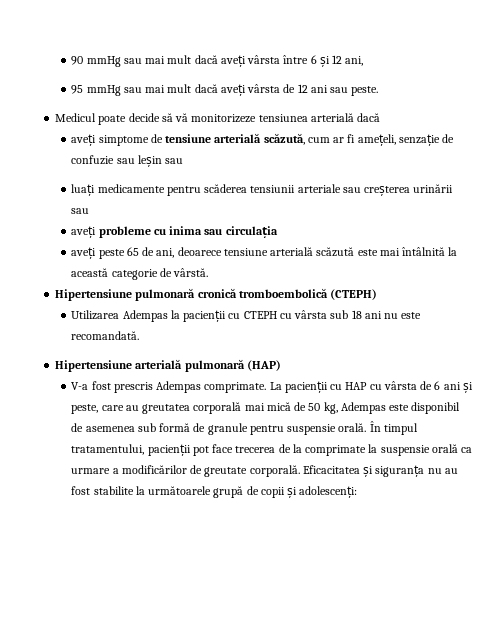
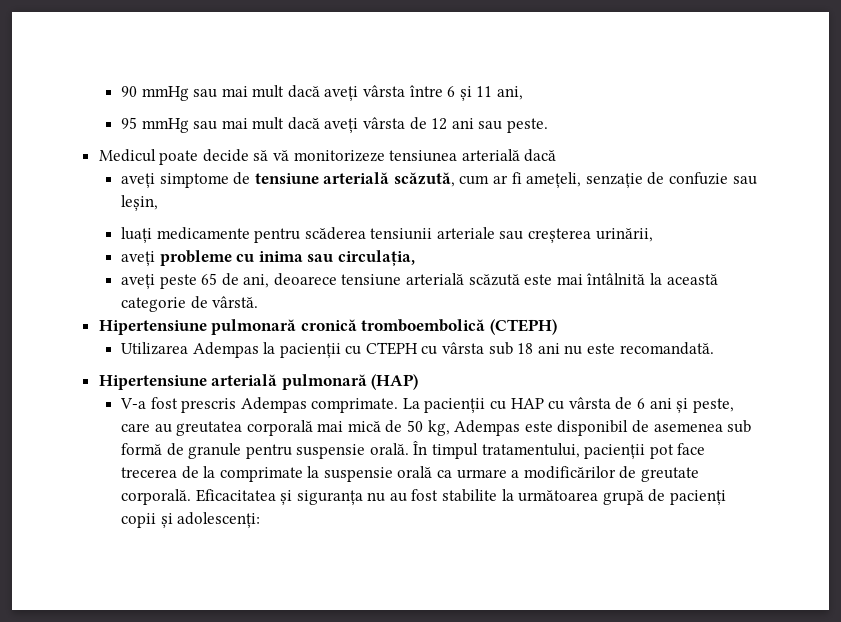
[332,55,343,64] 12 -> [476,86,493,97] 11
[137,155,184,167] leșin sau -> [120,195,158,211] leșin,
[413,184,454,193] [71,208,90,214] urinării sau -> [595,228,653,242] urinării,
[225,226,278,238] circulația -> [337,250,415,266] circulația,
[148,486,212,495] următoarele -> [518,490,599,502] următoarea
(259, 490) none -> [669,490,726,505] pacienți

